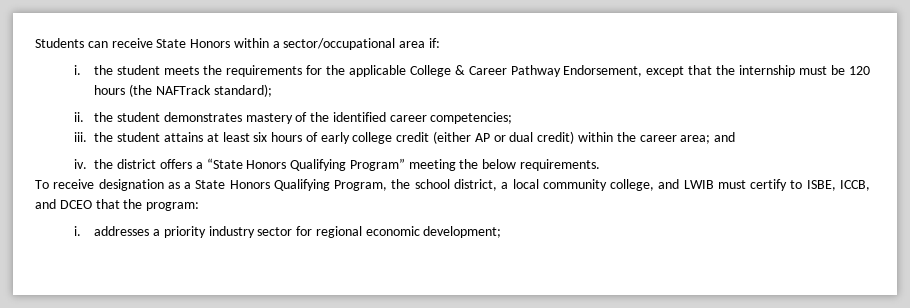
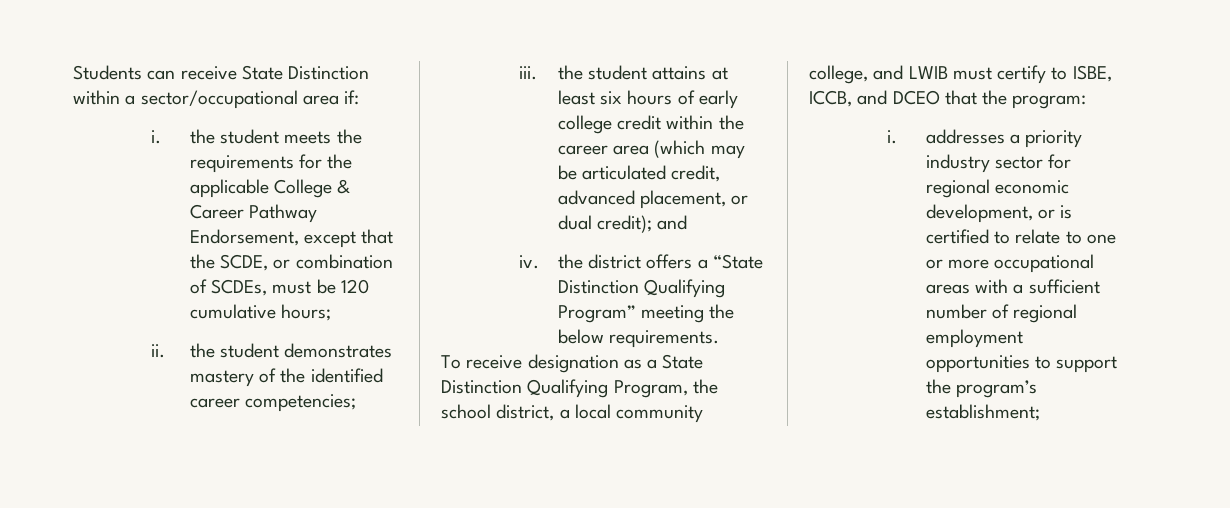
[190,39,231,48] Honors -> [288,66,370,80] Distinction
[739,65,870,77] [94,84,272,97] internship must be 120 hours (the NAFTrack standard); -> [220,254,393,271] [189,279,369,296] [189,304,332,321] SCDE, or combination of SCDEs, must be 120 cumulative hours;
[433,131,711,144] (either AP or dual credit) within the career area; -> [666,115,744,130] [557,140,745,159] [557,165,721,182] [557,190,749,209] [557,215,653,233] within the career area (which may be articulated credit, advanced placement, or dual credit);
[246,160,287,169] Honors -> [557,280,639,294] Distinction
[229,180,270,189] Honors -> [441,380,522,394] Distinction
[423,226,502,238] development; -> [925,204,1073,223] [925,229,1116,244] [925,254,1095,273] [925,279,1100,294] [925,304,1078,323] [925,329,1023,348] [925,355,1118,373] [925,379,1038,398] [925,404,1040,421] development, or is certified to relate to one or more occupational areas with a sufficient number of regional employment opportunities to support the program’s establishment;

